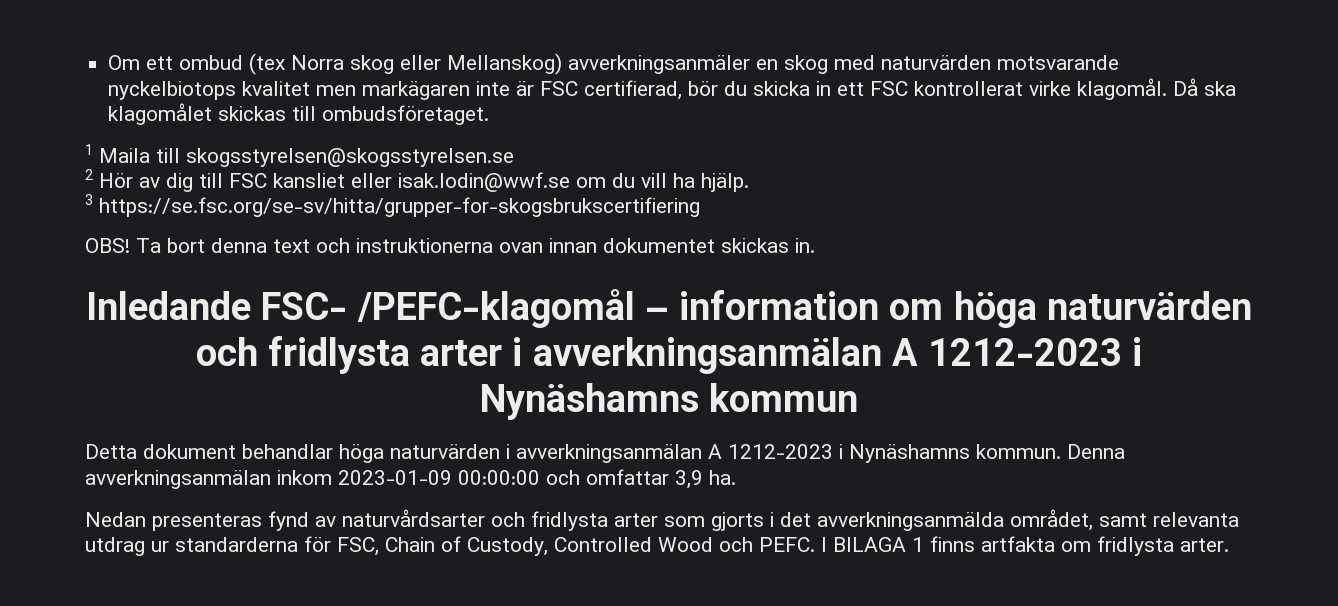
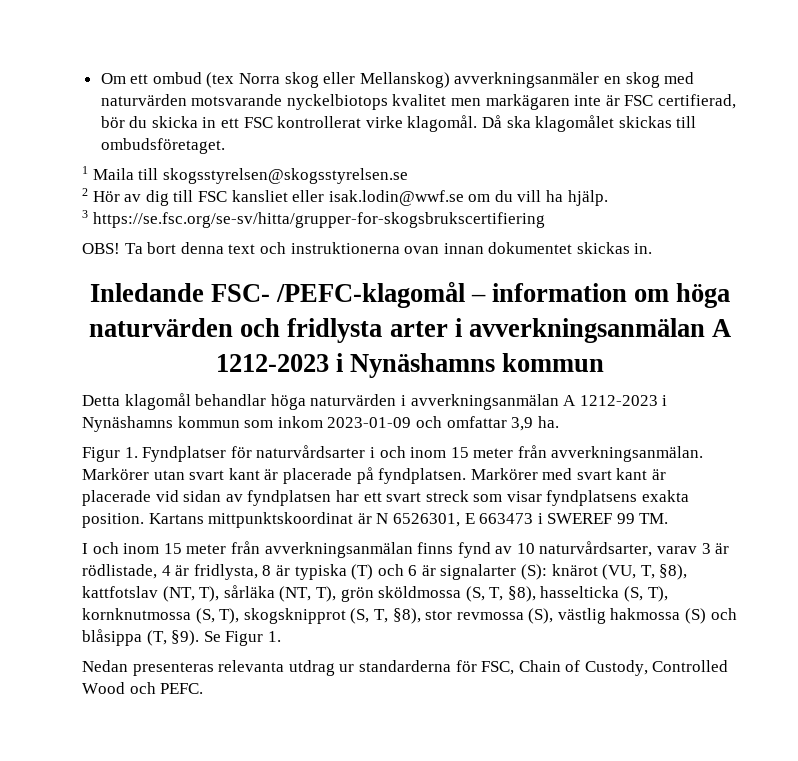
[143,444,236,459] dokument -> [124,393,191,410] klagomål
[976,444,1125,459] [85,470,271,489] kommun. Denna avverkningsanmälan -> [177,416,274,428] kommun som
[458,470,540,485] 00:00:00 -> (412, 422) none
[85,509,1147,531] Nedan presenteras fynd av naturvårdsarter och fridlysta arter som gjorts i det avverkningsanmälda området, samt -> [82,445,704,462] [82,467,667,484] [82,490,690,506] [82,512,669,528] [82,541,730,558] [82,564,688,580] [82,585,668,602] [82,608,737,624] [82,629,281,646] [82,660,214,676] Figur 1. Fyndplatser för naturvårdsarter i och inom 15 meter från avverkningsanmälan. Markörer utan svart kant är placerade på fyndplatsen. Markörer med svart kant är placerade vid sidan av fyndplatsen har ett svart streck som visar fyndplatsens exakta position. Kartans mittpunktskoordinat är N 6526301, E 663473 i SWEREF 99 TM. // I och inom 15 meter från avverkningsanmälan finns fynd av 10 naturvårdsarter, varav 3 är rödlistade, 4 är fridlysta, 8 är typiska (T) och 6 är signalarter (S): knärot (VU, T, §8), kattfotslav (NT, T), sårläka (NT, T), grön sköldmossa (S, T, §8), hasselticka (S, T), kornknutmossa (S, T), skogsknipprot (S, T, §8), stor revmossa (S), västlig hakmossa (S) och blåsippa (T, §9). Se Figur 1. // Nedan presenteras
[821,536,1229,556] I BILAGA 1 finns artfakta om fridlysta arter. -> (204, 688) none

